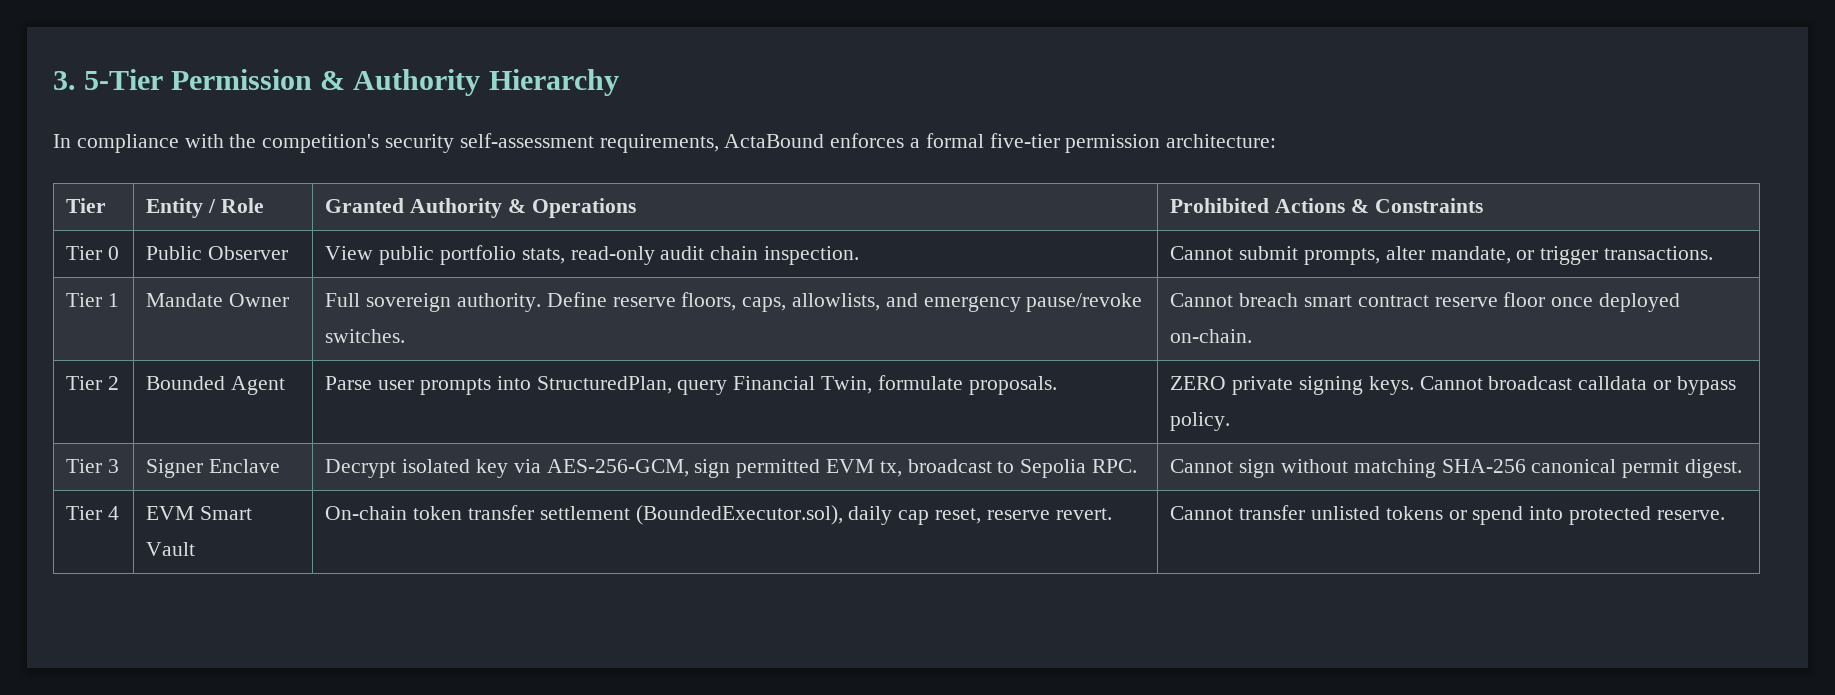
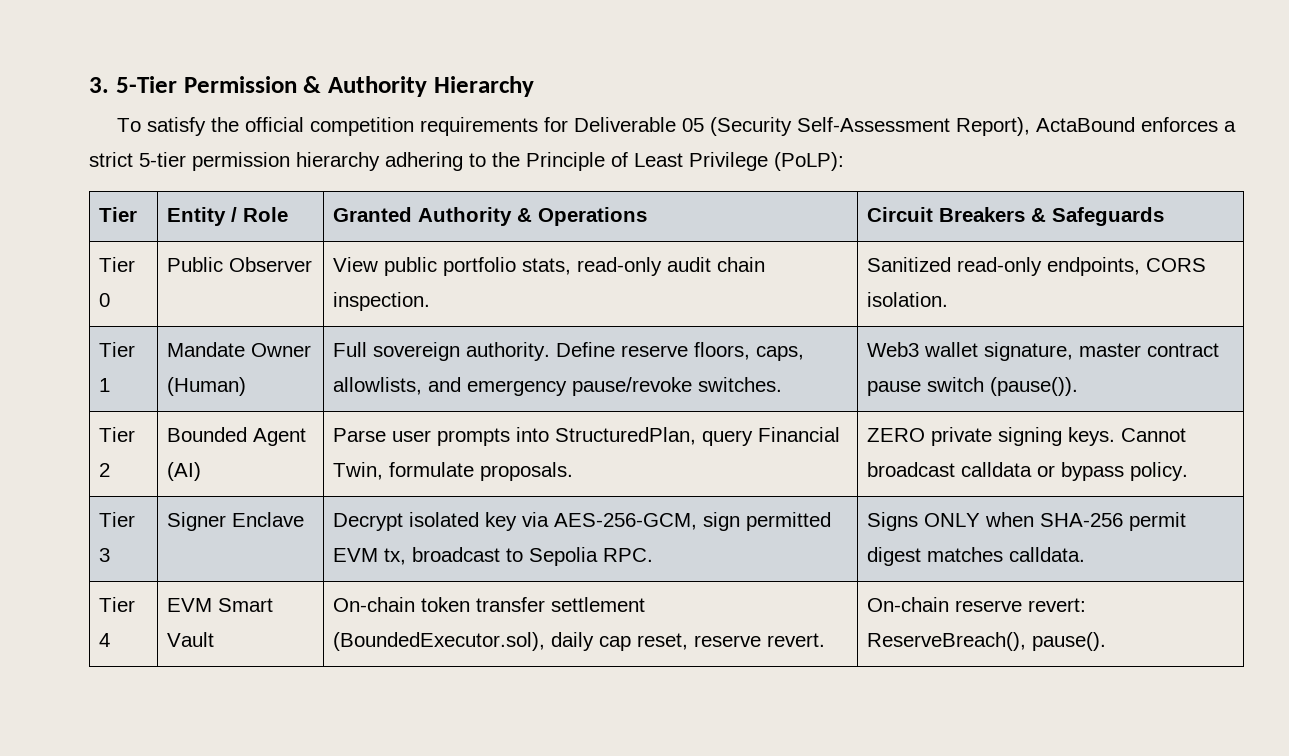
[53,133,1277,153] In compliance with the competition's security self-assessment requirements, ActaBound enforces a formal five-tier permission architecture: -> [117,117,1237,136] [89,152,844,171] To satisfy the official competition requirements for Deliverable 05 (Security Self-Assessment Report), ActaBound enforces a strict 5-tier permission hierarchy adhering to the Principle of Least Privilege (PoLP):
[1170,198,1483,213] Prohibited Actions & Constraints -> [867,207,1165,226] Circuit Breakers & Safeguards
[1170,246,1713,265] Cannot submit prompts, alter mandate, or trigger transactions. -> [867,257,1207,276] [867,292,949,307] Sanitized read-only endpoints, CORS isolation.
(290, 300) none -> [167,377,247,396] (Human)
[1170,292,1680,312] [1170,329,1253,343] Cannot breach smart contract reserve floor once deployed on-chain. -> [867,342,1220,361] [867,377,1079,396] Web3 wallet signature, master contract pause switch (pause()).
(286, 385) none -> [167,462,202,481] (AI)
[1170,459,1742,478] Cannot sign without matching SHA-256 canonical permit digest. -> [867,512,1187,531] [867,547,1086,566] Signs ONLY when SHA-256 permit digest matches calldata.
[1170,505,1725,525] Cannot transfer unlisted tokens or spend into protected reserve. -> [867,597,1087,612] [867,632,1107,651] On-chain reserve revert: ReserveBreach(), pause().

